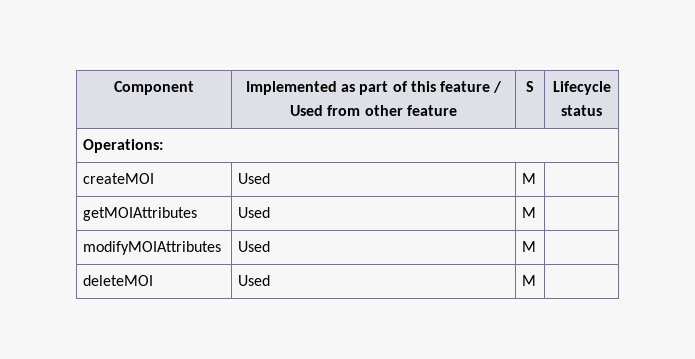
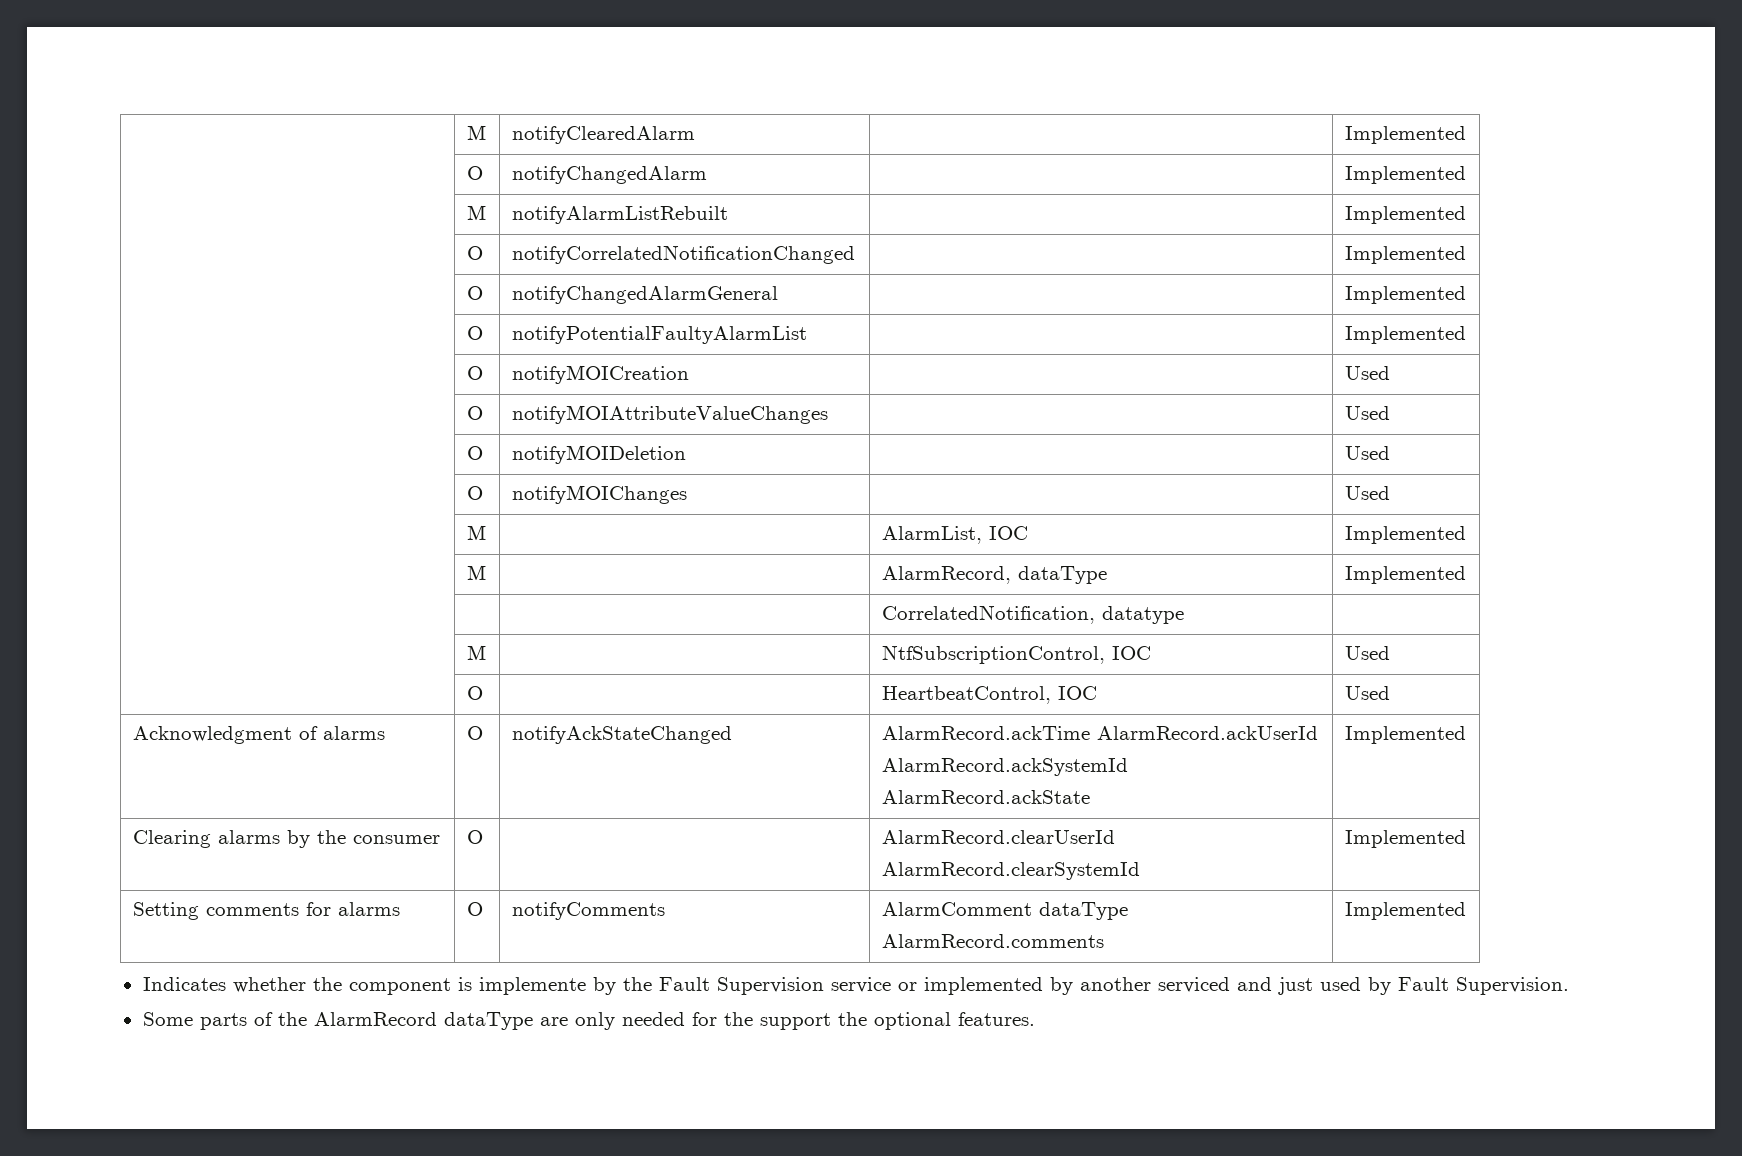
[114,81,194,95] [245,81,503,95] [290,105,457,116] [526,81,534,92] [552,81,611,95] [561,105,602,116] [82,139,163,153] [82,173,154,184] [237,173,270,184] [521,173,536,184] [82,207,197,221] [237,207,270,218] [521,207,536,218] [82,241,221,255] [237,241,270,252] [521,241,536,252] [82,275,153,286] [237,275,270,286] [521,275,536,286] Component | Implemented as part of this feature / // Used from other feature | S | Lifecycle // status // Operations: // createMOI | Used | M | // getMOIAttributes | Used | M | // modifyMOIAttributes | Used | M | // deleteMOI | Used | M | -> [466,125,486,140] [511,126,695,144] [1344,126,1466,144] [466,166,483,180] [511,166,707,184] [1344,166,1466,184] [466,205,486,220] [511,206,728,224] [1344,206,1466,224] [466,246,483,260] [511,245,855,264] [1344,246,1466,264] [466,286,483,300] [511,286,778,304] [1344,286,1466,304] [466,326,483,340] [511,326,807,344] [1344,326,1466,344] [466,366,483,380] [511,365,689,384] [1344,366,1390,380] [466,406,483,420] [511,405,828,424] [1344,406,1390,420] [466,446,483,460] [511,445,686,464] [1344,446,1390,460] [466,486,483,500] [511,485,687,504] [1344,486,1390,500] [466,525,486,540] [881,526,1028,544] [1344,526,1466,544] [466,565,486,580] [881,566,1107,584] [1344,566,1466,584] [881,605,1184,624] [466,645,486,660] [881,645,1151,664] [1344,646,1390,660] [466,686,483,700] [881,686,1097,704] [1344,686,1390,700] [132,726,385,744] [466,726,483,740] [511,726,732,744] [881,726,1318,740] [881,758,1128,776] [881,790,1090,804] [1344,726,1466,744] [132,830,440,848] [466,830,483,844] [881,830,1115,844] [881,862,1140,880] [1344,830,1466,848] [132,902,400,920] [466,902,483,916] [511,902,665,920] [881,902,1128,920] [881,934,1104,948] [1344,902,1466,920] [142,977,1569,995] [142,1012,1035,1030] | M | notifyClearedAlarm | | Implemented // | O | notifyChangedAlarm | | Implemented // | M | notifyAlarmListRebuilt | | Implemented // | O | notifyCorrelatedNotificationChanged | | Implemented // | O | notifyChangedAlarmGeneral | | Implemented // | O | notifyPotentialFaultyAlarmList | | Implemented // | O | notifyMOICreation | | Used // | O | notifyMOIAttributeValueChanges | | Used // | O | notifyMOIDeletion | | Used // | O | notifyMOIChanges | | Used // | M | | AlarmList, IOC | Implemented // | M | | AlarmRecord, dataType | Implemented // | | | CorrelatedNotification, datatype | // | M | | NtfSubscriptionControl, IOC | Used // | O | | HeartbeatControl, IOC | Used // Acknowledgment of alarms | O | notifyAckStateChanged | AlarmRecord.ackTime AlarmRecord.ackUserId // AlarmRecord.ackSystemId // AlarmRecord.ackState | Implemented // Clearing alarms by the consumer | O | | AlarmRecord.clearUserId // AlarmRecord.clearSystemId | Implemented // Setting comments for alarms | O | notifyComments | AlarmComment dataType // AlarmRecord.comments | Implemented // Indicates whether the component is implemente by the Fault Supervision service or implemented by another serviced and just used by Fault Supervision. // Some parts of the AlarmRecord dataType are only needed for the support the optional features.

